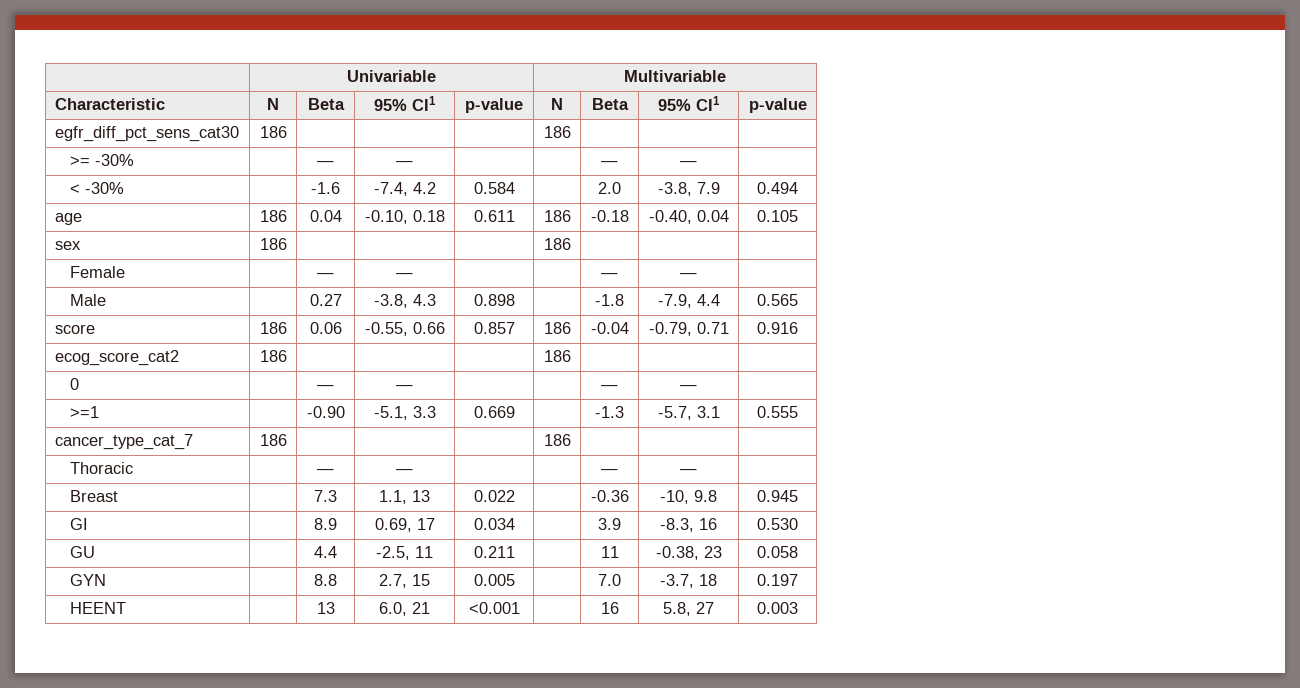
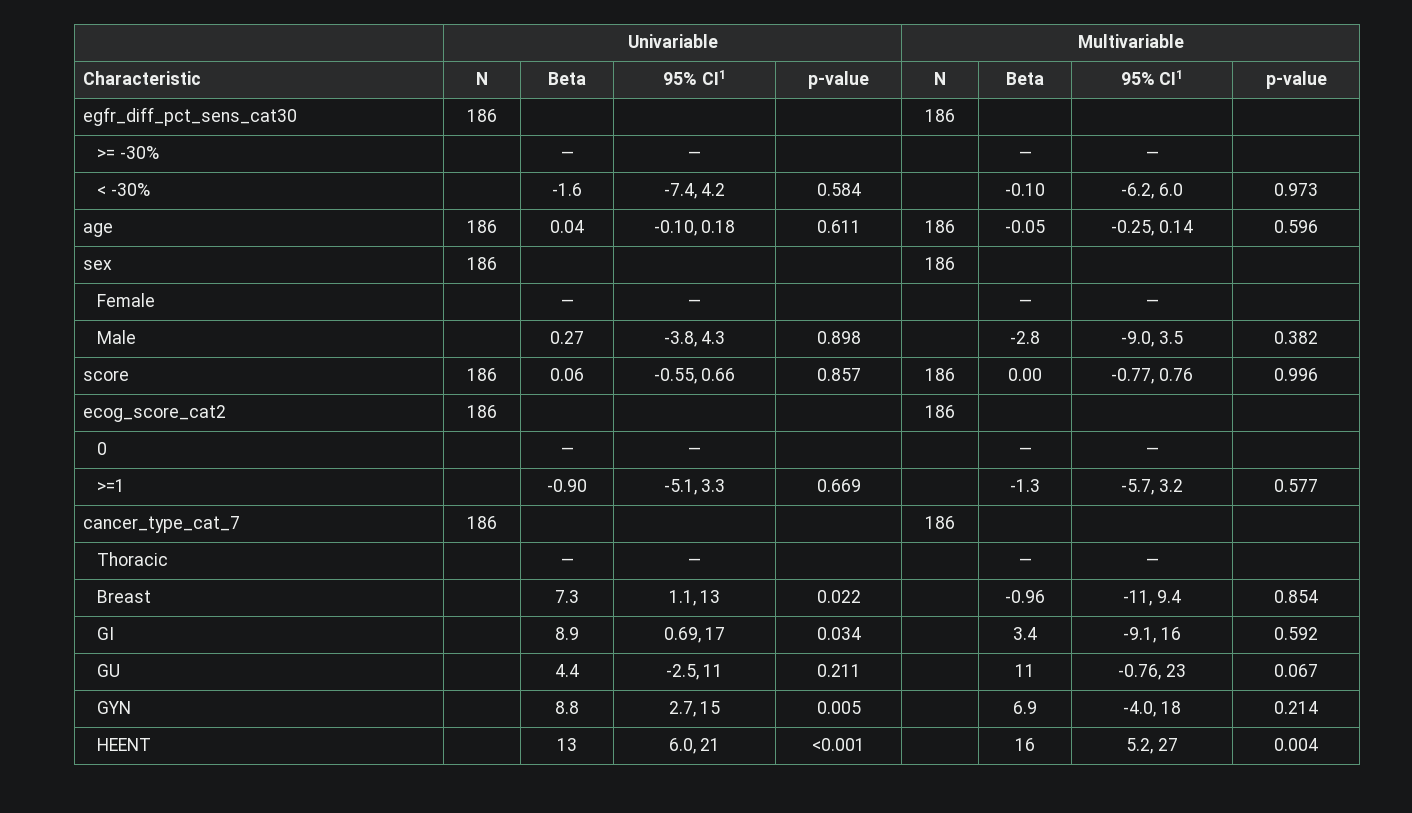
[598,182,621,194] [657,182,720,196] [757,182,798,194] 2.0 | -3.8, 7.9 | 0.494 -> [1005,183,1045,196] [1121,183,1183,199] [1274,183,1318,196] -0.10 | -6.2, 6.0 | 0.973
[590,210,629,222] [648,210,729,224] [757,210,798,222] -0.18 | -0.40, 0.04 | 0.105 -> [1005,220,1045,233] [1111,220,1193,236] [1274,220,1318,233] -0.05 | -0.25, 0.14 | 0.596
[595,294,624,306] [657,294,720,308] [757,294,798,306] -1.8 | -7.9, 4.4 | 0.565 -> [1010,331,1040,344] [1121,331,1183,347] [1274,331,1318,344] -2.8 | -9.0, 3.5 | 0.382
[590,322,629,334] [648,322,729,336] [757,322,798,334] -0.04 | -0.79, 0.71 | 0.916 -> [1008,368,1042,381] [1111,368,1193,384] [1274,368,1318,381] 0.00 | -0.77, 0.76 | 0.996
[696,406,720,418] [757,406,798,418] 3.1 | 0.555 -> [1158,479,1183,492] [1274,479,1318,492] 3.2 | 0.577
[590,490,629,502] [660,490,717,504] [757,490,798,502] -0.36 | -10, 9.8 | 0.945 -> [1005,590,1045,603] [1123,590,1181,606] [1274,590,1318,603] -0.96 | -11, 9.4 | 0.854
[598,518,621,530] [660,518,717,532] [757,518,798,530] 3.9 | -8.3, 16 | 0.530 -> [1013,627,1037,640] [1123,627,1181,643] [1274,627,1318,640] 3.4 | -9.1, 16 | 0.592
[655,546,699,560] -0.38, -> [1118,664,1162,680] -0.76,
[757,546,798,558] 0.058 -> [1274,664,1318,677] 0.067
[598,574,621,586] [660,574,694,588] 7.0 | -3.7, -> [1013,701,1037,714] [1123,701,1157,717] 6.9 | -4.0,
[757,574,798,586] 0.197 -> [1274,701,1318,714] 0.214
[663,602,691,616] 5.8, -> [1126,738,1154,754] 5.2,
[757,602,798,614] 0.003 -> [1274,738,1318,751] 0.004

